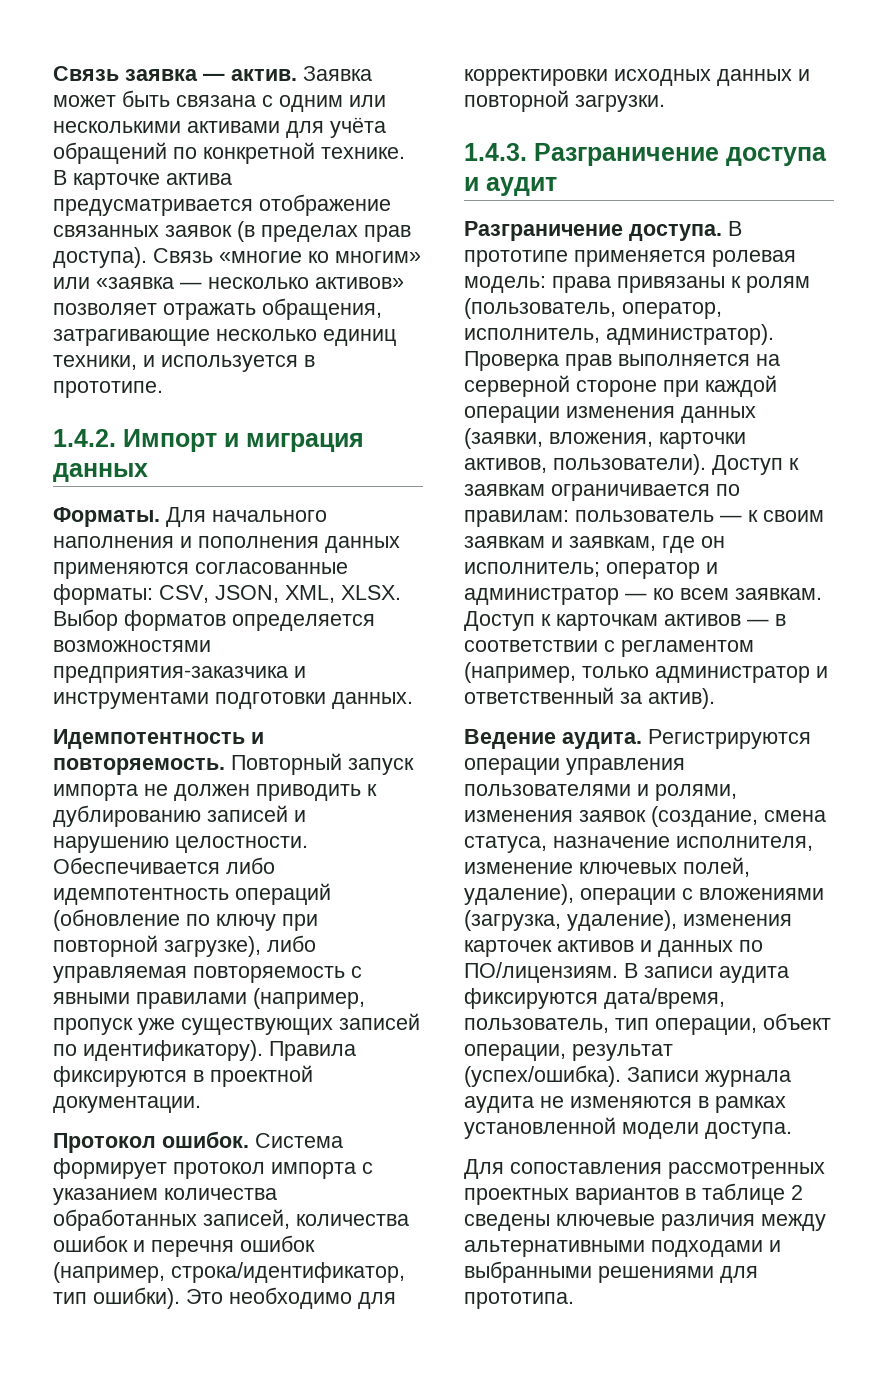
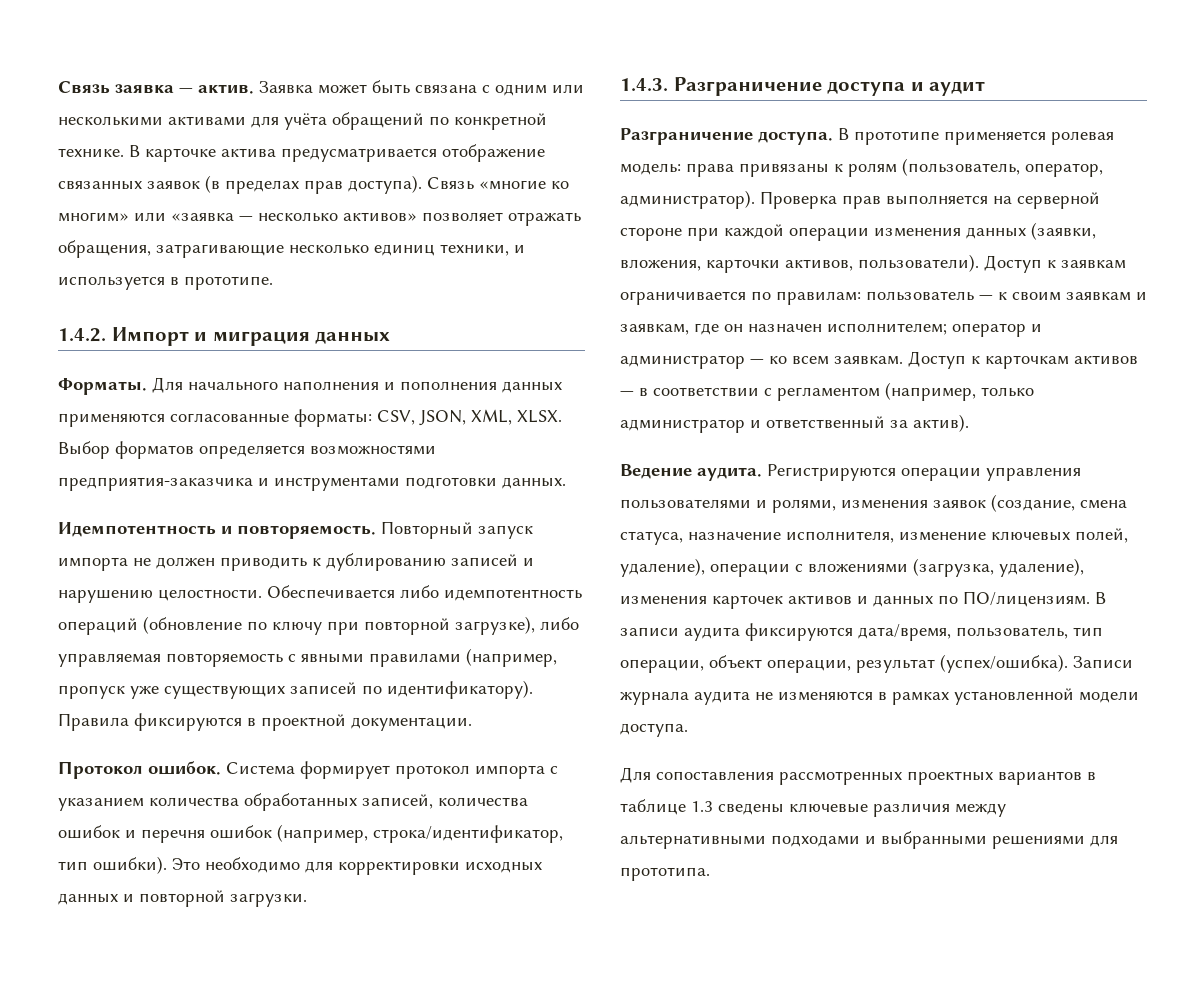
[464,328,600,343] исполнитель, -> (1103, 170) none
[464,562,600,577] исполнитель; -> [748,323,947,335] назначен исполнителем;
[791,1185,803,1200] 2 -> [691,801,713,812] 1.3

